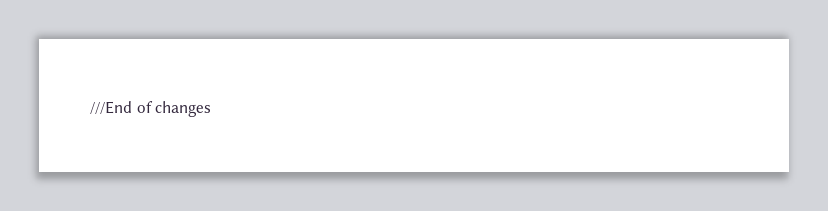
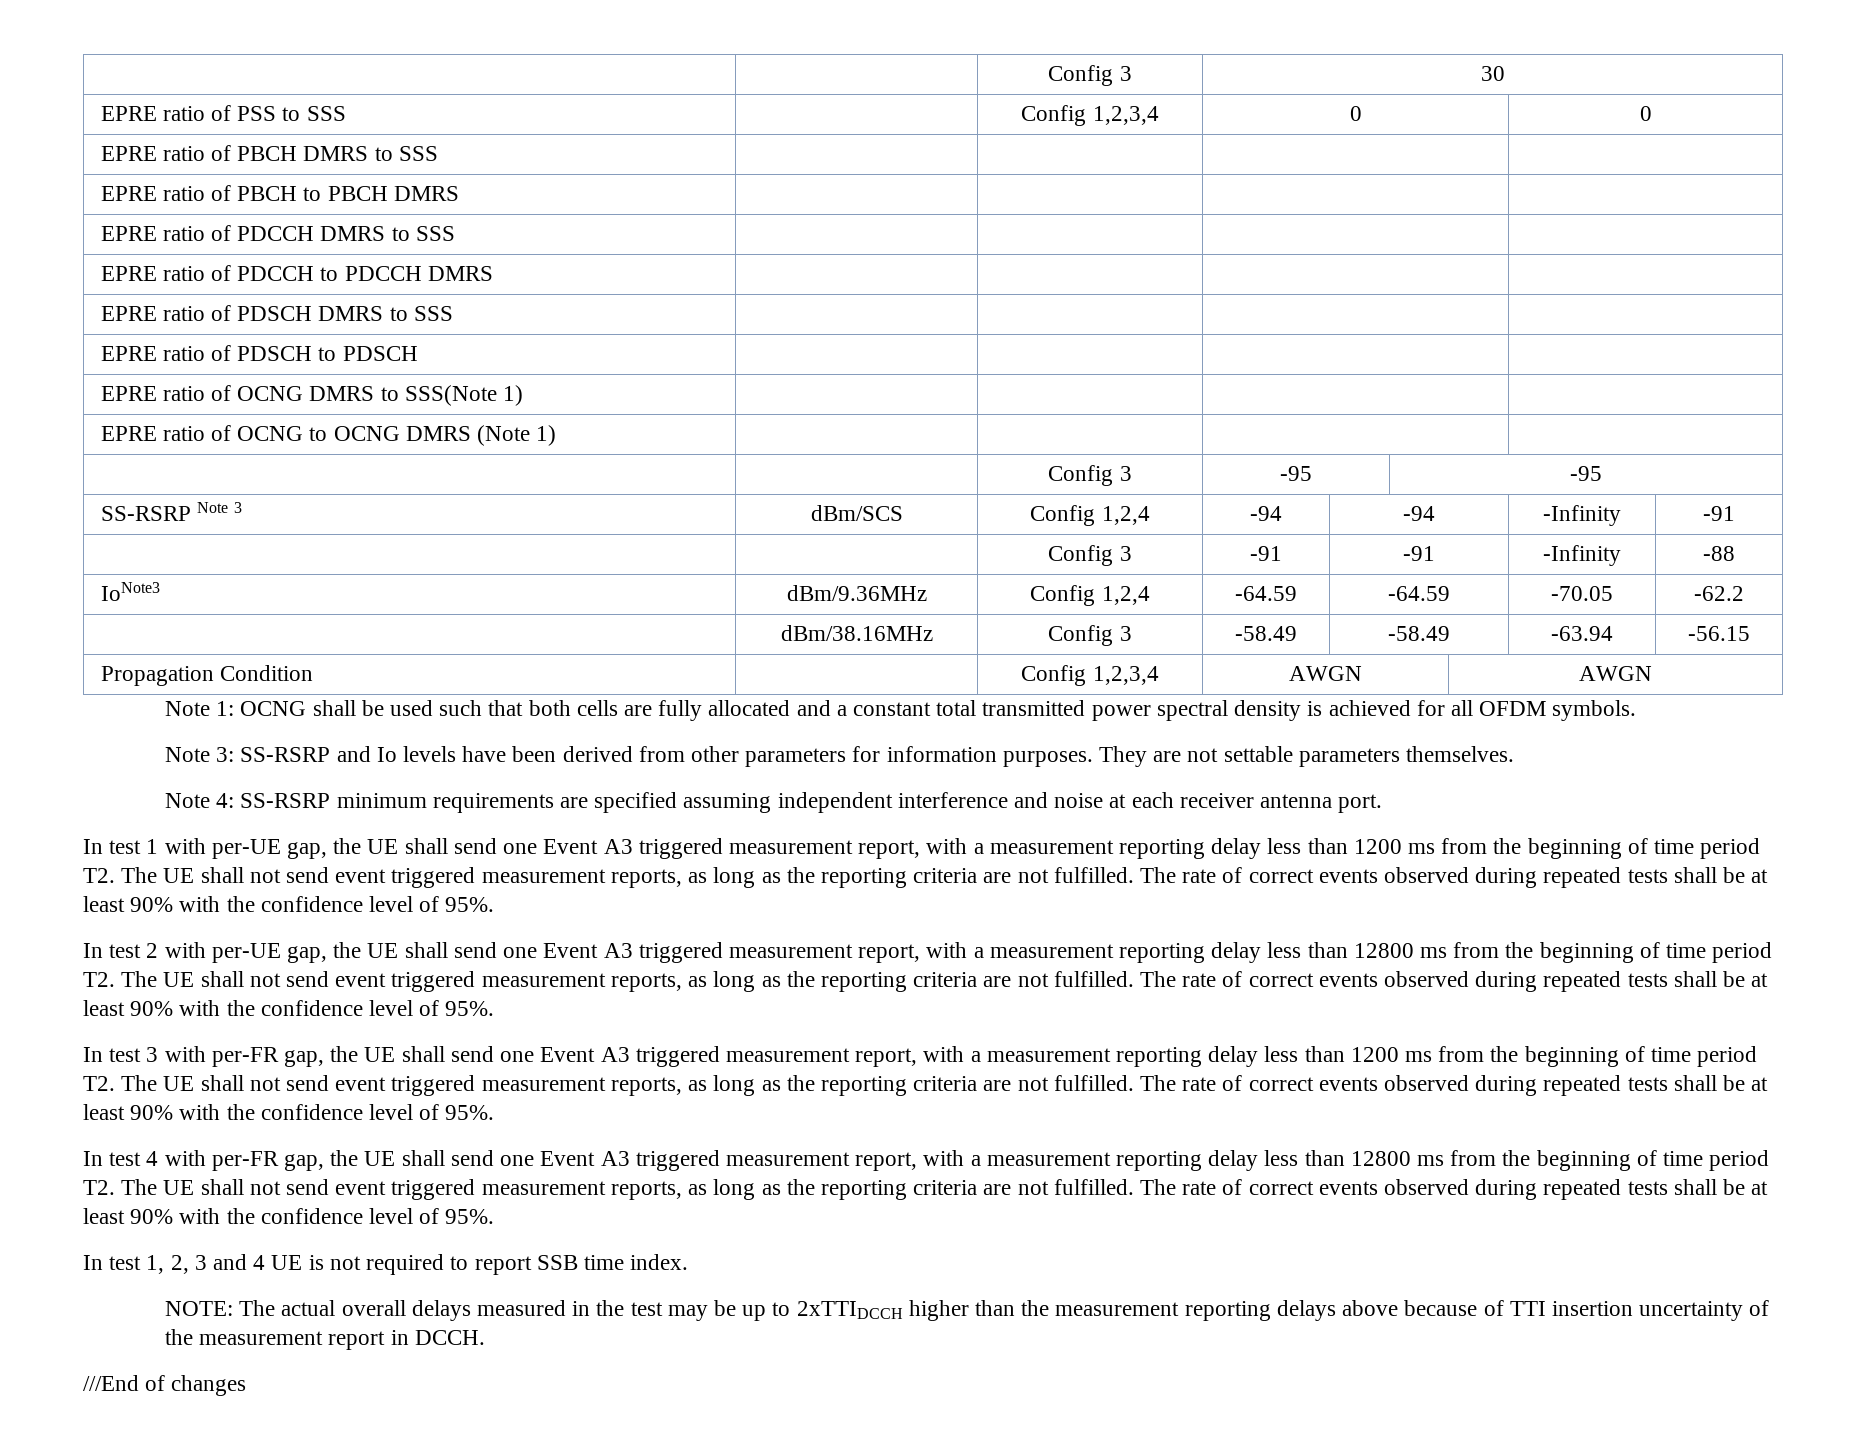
(90, 107) none -> [1048,65,1132,86] [1480,66,1505,81] [100,105,346,121] [1021,105,1159,126] [1349,106,1362,121] [1639,106,1652,121] [100,145,438,161] [100,185,459,201] [100,225,455,241] [100,265,493,281] [100,305,453,321] [100,345,418,361] [100,385,523,406] [100,425,557,446] [1048,465,1132,486] [1280,466,1312,481] [1570,466,1602,481] [100,502,242,521] [810,505,903,521] [1030,505,1150,526] [1250,506,1282,521] [1403,506,1435,521] [1543,505,1621,526] [1703,506,1735,521] [1048,545,1132,566] [1250,546,1282,561] [1403,546,1435,561] [1543,545,1621,566] [1703,546,1735,561] [100,582,160,601] [786,585,927,601] [1030,585,1150,606] [1235,586,1297,601] [1388,586,1450,601] [1551,586,1613,601] [1694,586,1744,601] [780,625,933,641] [1048,625,1132,646] [1235,626,1297,641] [1388,626,1450,641] [1551,626,1613,641] [1688,626,1750,641] [100,665,313,686] [1021,665,1159,686] [1289,666,1362,681] [1579,666,1652,681] [164,700,1637,721] [164,746,1515,767] [164,792,1383,813] [83,838,1761,859] [83,867,1769,888] [83,896,495,912] [83,942,1773,963] [83,971,1769,992] [83,1000,495,1016] [83,1046,1758,1067] [83,1075,1769,1096] [83,1104,495,1120] [83,1150,1770,1171] [83,1179,1769,1200] [83,1208,495,1224] [83,1254,689,1275] [164,1300,1770,1321] [164,1329,485,1350] | | Config 3 | 30 // EPRE ratio of PSS to SSS | | Config 1,2,3,4 | 0 | 0 // EPRE ratio of PBCH DMRS to SSS | | | | // EPRE ratio of PBCH to PBCH DMRS | | | | // EPRE ratio of PDCCH DMRS to SSS | | | | // EPRE ratio of PDCCH to PDCCH DMRS | | | | // EPRE ratio of PDSCH DMRS to SSS | | | | // EPRE ratio of PDSCH to PDSCH | | | | // EPRE ratio of OCNG DMRS to SSS(Note 1) | | | | // EPRE ratio of OCNG to OCNG DMRS (Note 1) | | | | // | | Config 3 | -95 | -95 // SS-RSRP Note 3 | dBm/SCS | Config 1,2,4 | -94 | -94 | -Infinity | -91 // | | Config 3 | -91 | -91 | -Infinity | -88 // IoNote3 | dBm/9.36MHz | Config 1,2,4 | -64.59 | -64.59 | -70.05 | -62.2 // | dBm/38.16MHz | Config 3 | -58.49 | -58.49 | -63.94 | -56.15 // Propagation Condition | | Config 1,2,3,4 | AWGN | AWGN // Note 1: OCNG shall be used such that both cells are fully allocated and a constant total transmitted power spectral density is achieved for all OFDM symbols. // Note 3: SS-RSRP and Io levels have been derived from other parameters for information purposes. They are not settable parameters themselves. // Note 4: SS-RSRP minimum requirements are specified assuming independent interference and noise at each receiver antenna port. // In test 1 with per-UE gap, the UE shall send one Event A3 triggered measurement report, with a measurement reporting delay less than 1200 ms from the beginning of time period T2. The UE shall not send event triggered measurement reports, as long as the reporting criteria are not fulfilled. The rate of correct events observed during repeated tests shall be at least 90% with the confidence level of 95%. // In test 2 with per-UE gap, the UE shall send one Event A3 triggered measurement report, with a measurement reporting delay less than 12800 ms from the beginning of time period T2. The UE shall not send event triggered measurement reports, as long as the reporting criteria are not fulfilled. The rate of correct events observed during repeated tests shall be at least 90% with the confidence level of 95%. // In test 3 with per-FR gap, the UE shall send one Event A3 triggered measurement report, with a measurement reporting delay less than 1200 ms from the beginning of time period T2. The UE shall not send event triggered measurement reports, as long as the reporting criteria are not fulfilled. The rate of correct events observed during repeated tests shall be at least 90% with the confidence level of 95%. // In test 4 with per-FR gap, the UE shall send one Event A3 triggered measurement report, with a measurement reporting delay less than 12800 ms from the beginning of time period T2. The UE shall not send event triggered measurement reports, as long as the reporting criteria are not fulfilled. The rate of correct events observed during repeated tests shall be at least 90% with the confidence level of 95%. // In test 1, 2, 3 and 4 UE is not required to report SSB time index. // NOTE: The actual overall delays measured in the test may be up to 2xTTIDCCH higher than the measurement reporting delays above because of TTI insertion uncertainty of the measurement report in DCCH. //

